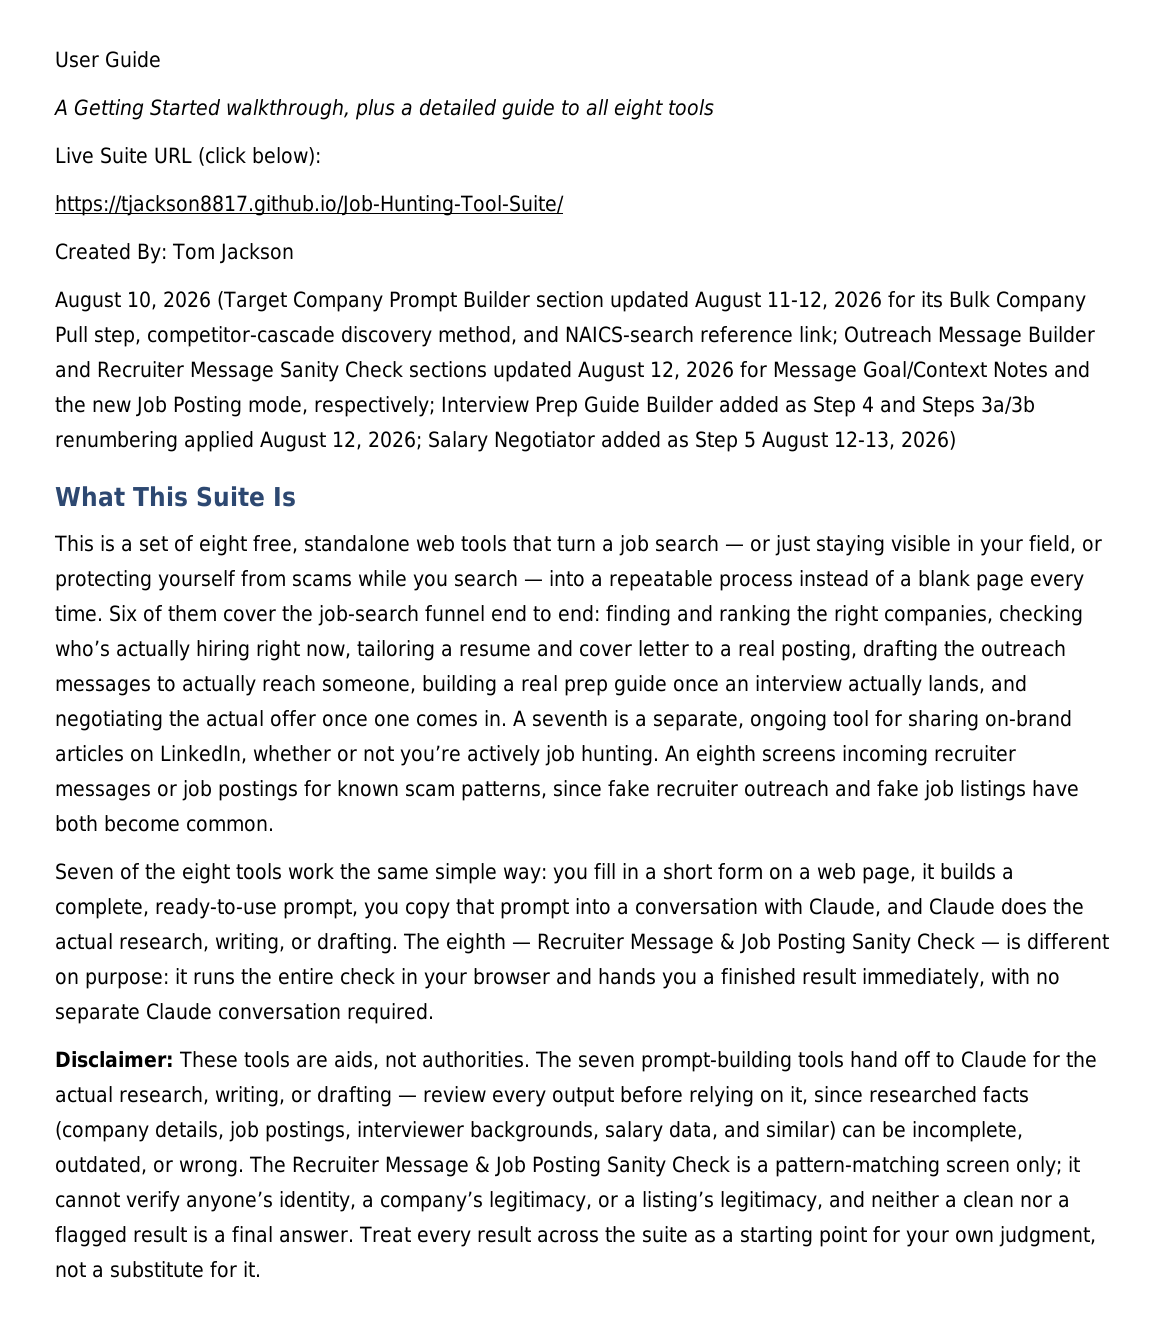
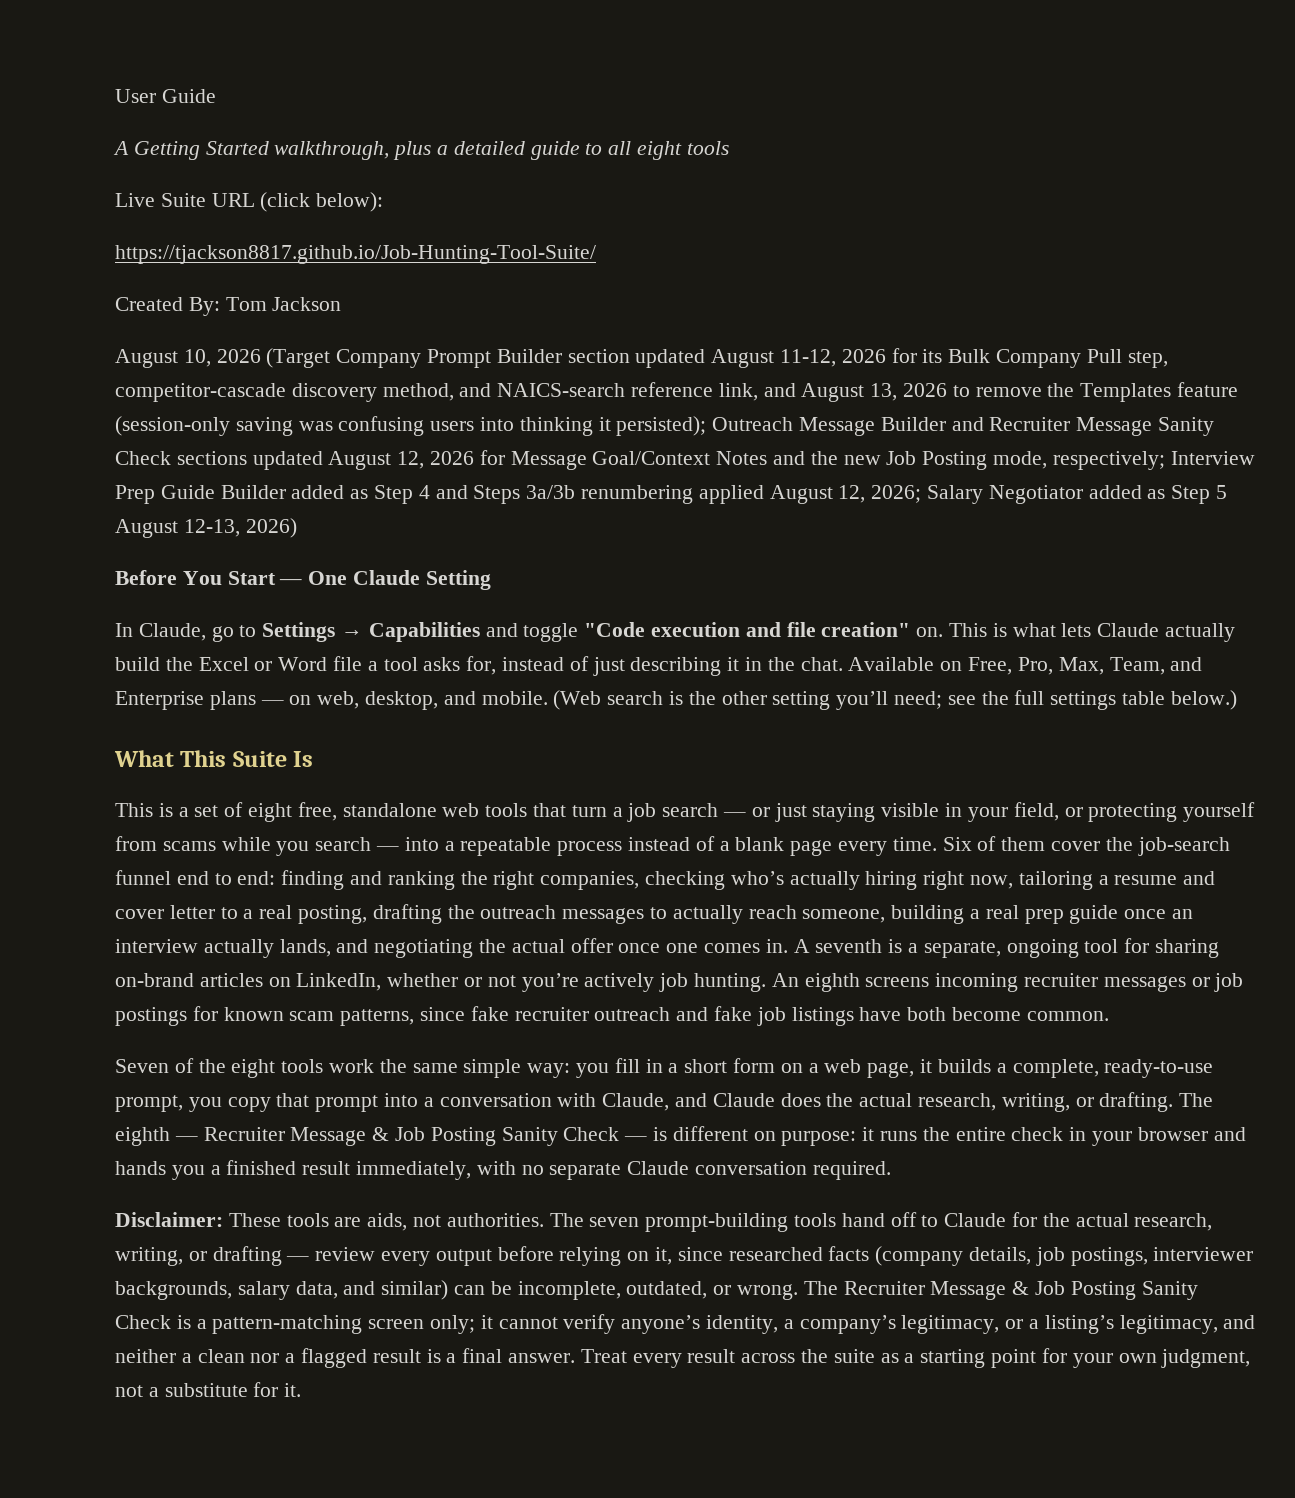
[798,326,838,345] link; -> [718,382,1239,402] [115,416,707,436] link, and August 13, 2026 to remove the Templates feature (session-only saving was confusing users into thinking it persisted);
(956, 440) none -> [115,570,491,590] [115,622,1236,642] [115,656,1203,676] [115,690,1237,710] // Before You Start — One Claude Setting // In Claude, go to Settings → Capabilities and toggle "Code execution and file creation" on. This is what lets Claude actually build the Excel or Word file a tool asks for, instead of just describing it in the chat. Available on Free, Pro, Max, Team, and Enterprise plans — on web, desktop, and mobile. (Web search is the other setting you’ll need; see the full settings table below.)

